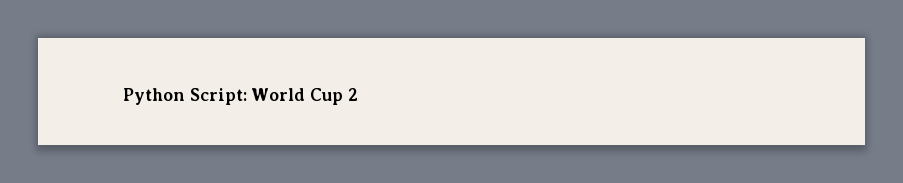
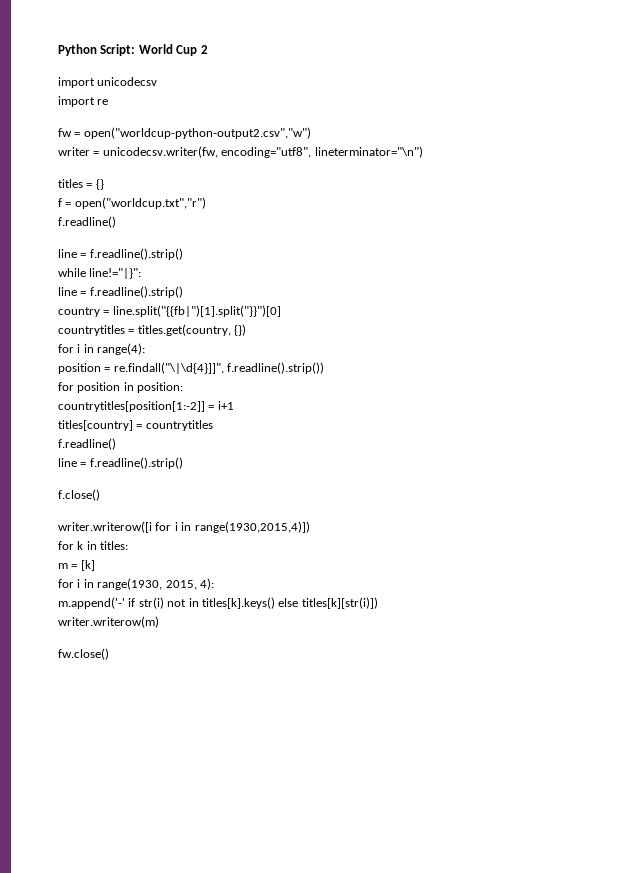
(358, 94) none -> [58,77,158,88] [58,96,109,107] [58,127,311,139] [58,146,423,158] [58,179,104,190] [58,197,206,209] [58,216,116,228] [58,248,183,260] [58,268,142,279] [58,286,183,298] [58,305,281,317] [58,324,247,336] [58,343,146,355] [58,362,325,374] [58,382,184,393] [58,401,234,412] [58,420,213,431] [58,438,116,450] [58,457,183,469] [58,489,100,501] [58,521,310,533] [58,541,129,550] [58,560,95,571] [58,578,214,590] [58,597,378,609] [58,616,159,628] [58,648,109,660] // import unicodecsv // import re // fw = open("worldcup-python-output2.csv","w") // writer = unicodecsv.writer(fw, encoding="utf8", lineterminator="\n") // titles = {} // f = open("worldcup.txt","r") // f.readline() // line = f.readline().strip() // while line!="|}": // line = f.readline().strip() // country = line.split("{{fb|")[1].split("}}")[0] // countrytitles = titles.get(country, {}) // for i in range(4): // position = re.findall("\|\d{4}]]", f.readline().strip()) // for position in position: // countrytitles[position[1:-2]] = i+1 // titles[country] = countrytitles // f.readline() // line = f.readline().strip() // f.close() // writer.writerow([i for i in range(1930,2015,4)]) // for k in titles: // m = [k] // for i in range(1930, 2015, 4): // m.append('-' if str(i) not in titles[k].keys() else titles[k][str(i)]) // writer.writerow(m) // fw.close()

